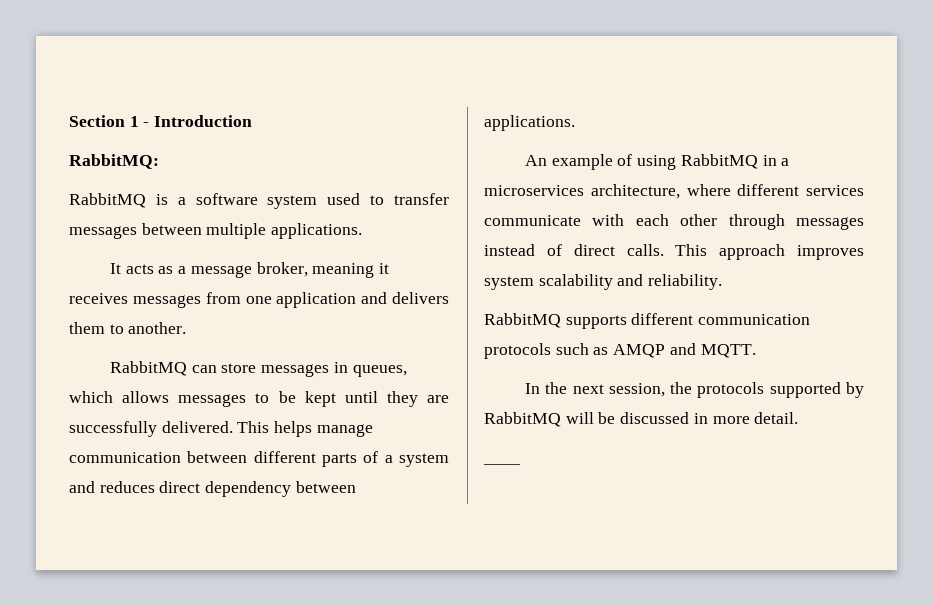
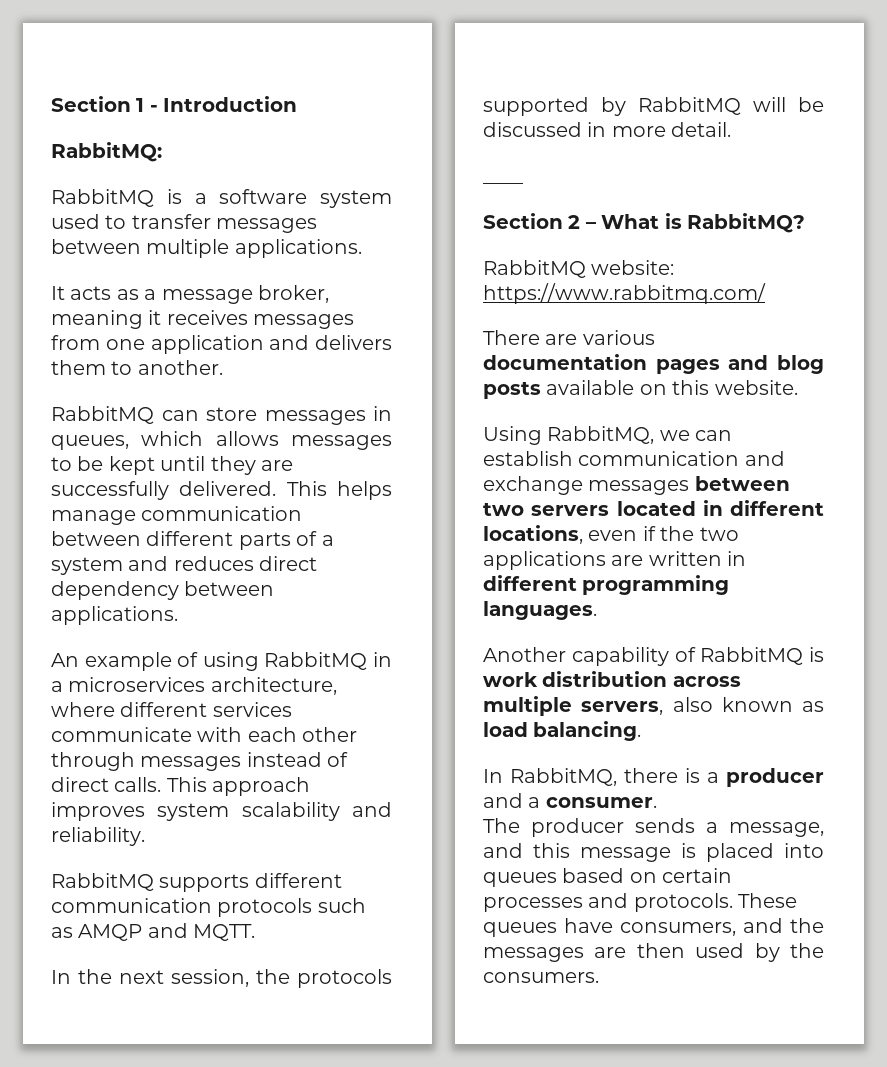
(520, 464) none -> [483,213,805,233] [483,260,675,278] [483,283,766,304] [483,330,655,345] [483,354,824,374] [483,380,798,399] [483,426,733,445] [483,451,785,466] [483,476,790,495] [483,500,824,516] [483,525,739,544] [483,551,747,570] [483,575,730,595] [483,601,597,620] [483,647,824,666] [483,671,741,687] [483,696,824,716] [483,721,642,741] [483,768,824,787] [483,793,657,808] [483,818,824,837] [483,843,824,862] [483,868,733,887] [483,893,798,912] [483,918,824,937] [483,943,824,962] [483,972,599,983] // Section 2 – What is RabbitMQ? // RabbitMQ website: https://www.rabbitmq.com/ // There are various documentation pages and blog posts available on this website. // Using RabbitMQ, we can establish communication and exchange messages between two servers located in different locations, even if the two applications are written in different programming languages. // Another capability of RabbitMQ is work distribution across multiple servers, also known as load balancing. // In RabbitMQ, there is a producer and a consumer. // The producer sends a message, and this message is placed into queues based on certain processes and protocols. These queues have consumers, and the messages are then used by the consumers.

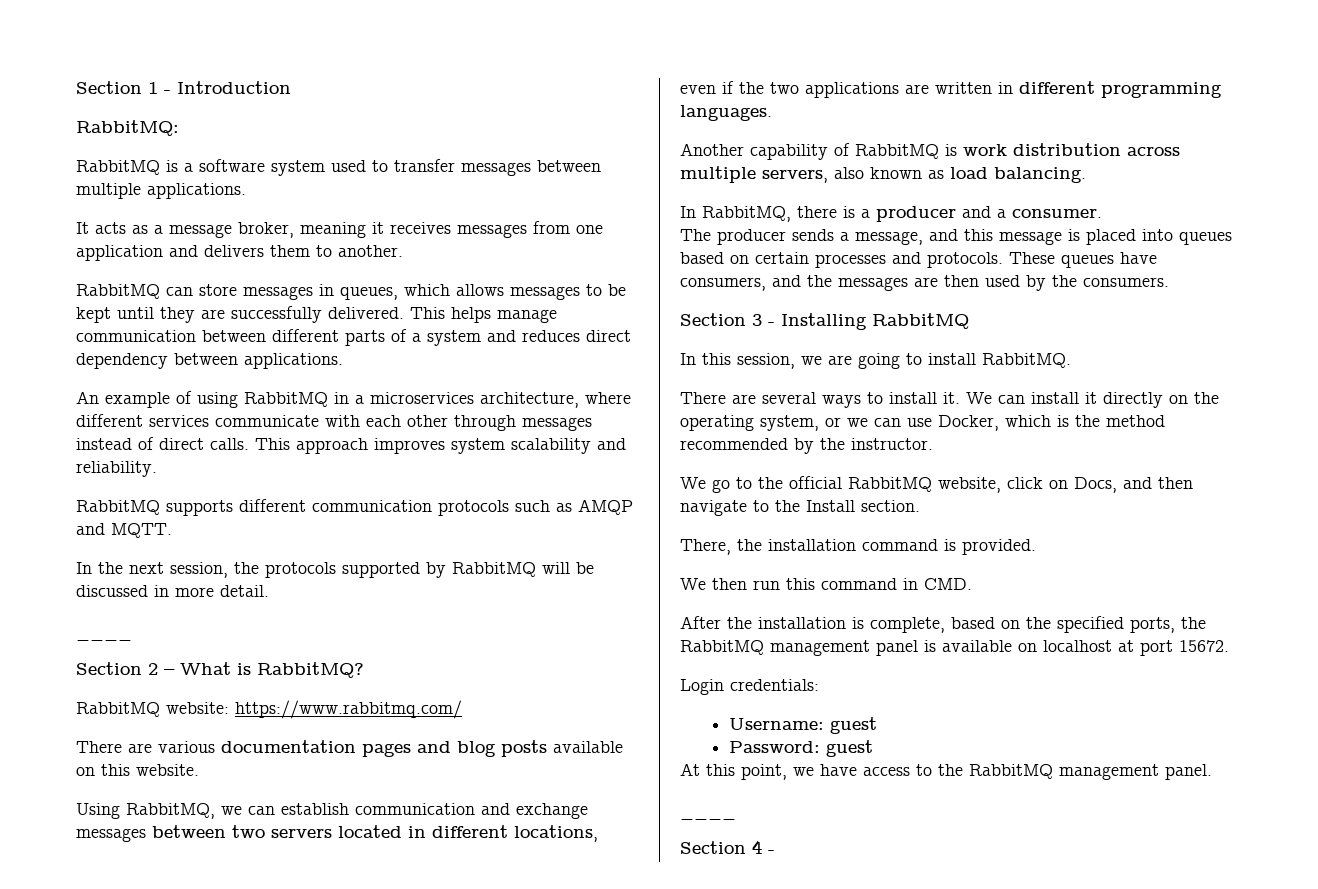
(599, 977) none -> [680,313,969,330] [680,353,1071,369] [680,392,1219,408] [680,415,1165,431] [680,438,933,454] [680,476,1193,493] [680,500,920,516] [680,539,1036,555] [680,578,972,590] [680,616,1206,633] [680,640,1229,656] [680,679,819,695] [728,717,877,734] [728,740,873,757] [680,763,1212,780] [680,815,736,820] [680,840,775,854] // Section 3 - Installing RabbitMQ // In this session, we are going to install RabbitMQ. // There are several ways to install it. We can install it directly on the operating system, or we can use Docker, which is the method recommended by the instructor. // We go to the official RabbitMQ website, click on Docs, and then navigate to the Install section. // There, the installation command is provided. // We then run this command in CMD. // After the installation is complete, based on the specified ports, the RabbitMQ management panel is available on localhost at port 15672. // Login credentials: // Username: guest // Password: guest // At this point, we have access to the RabbitMQ management panel. // ____ // Section 4 -

